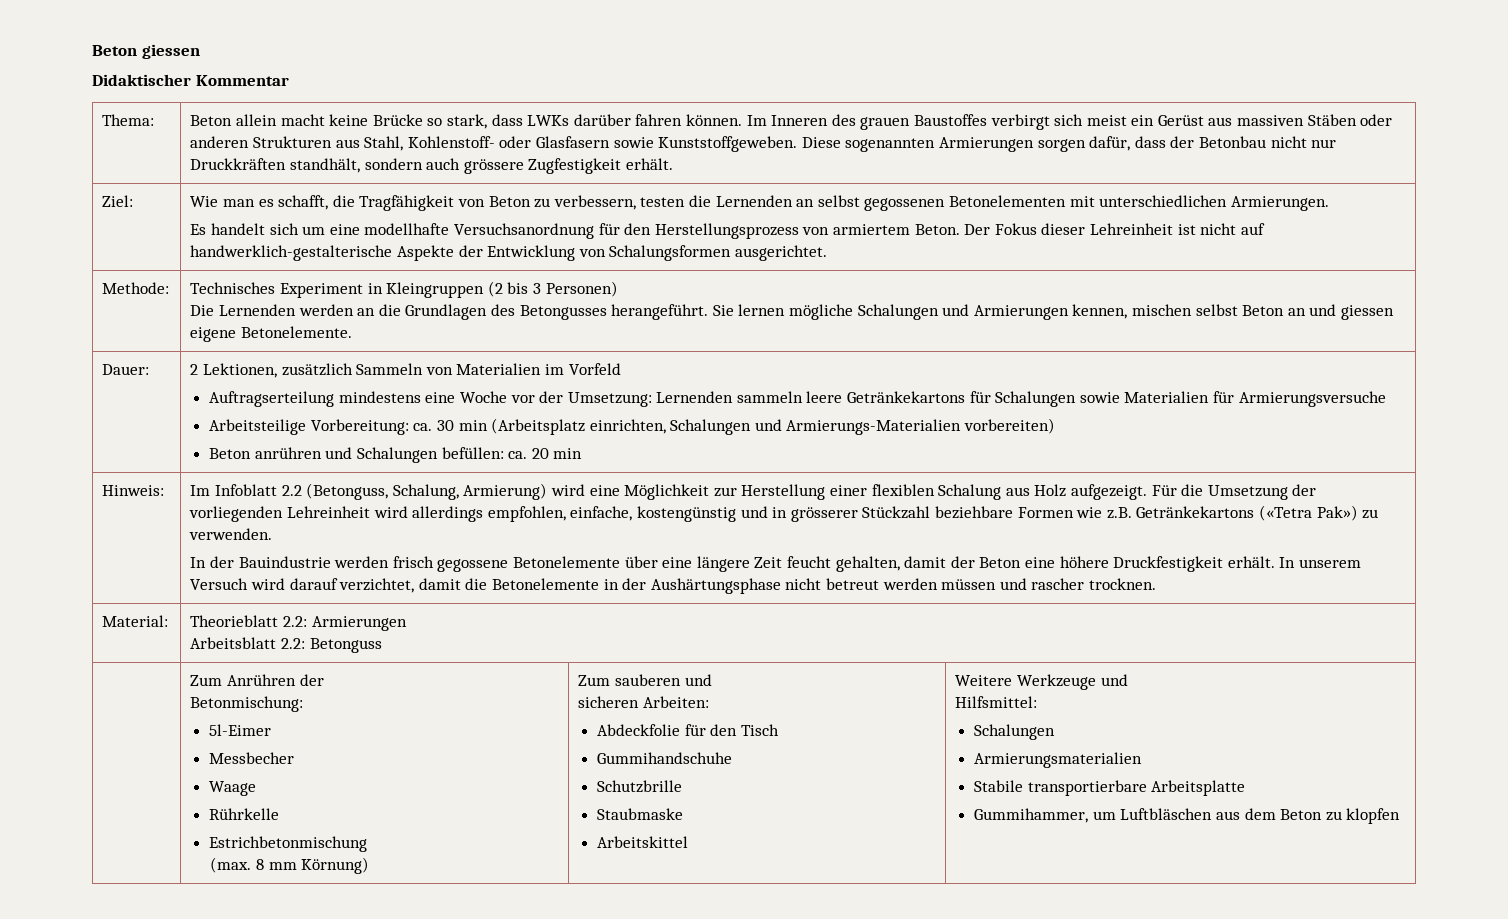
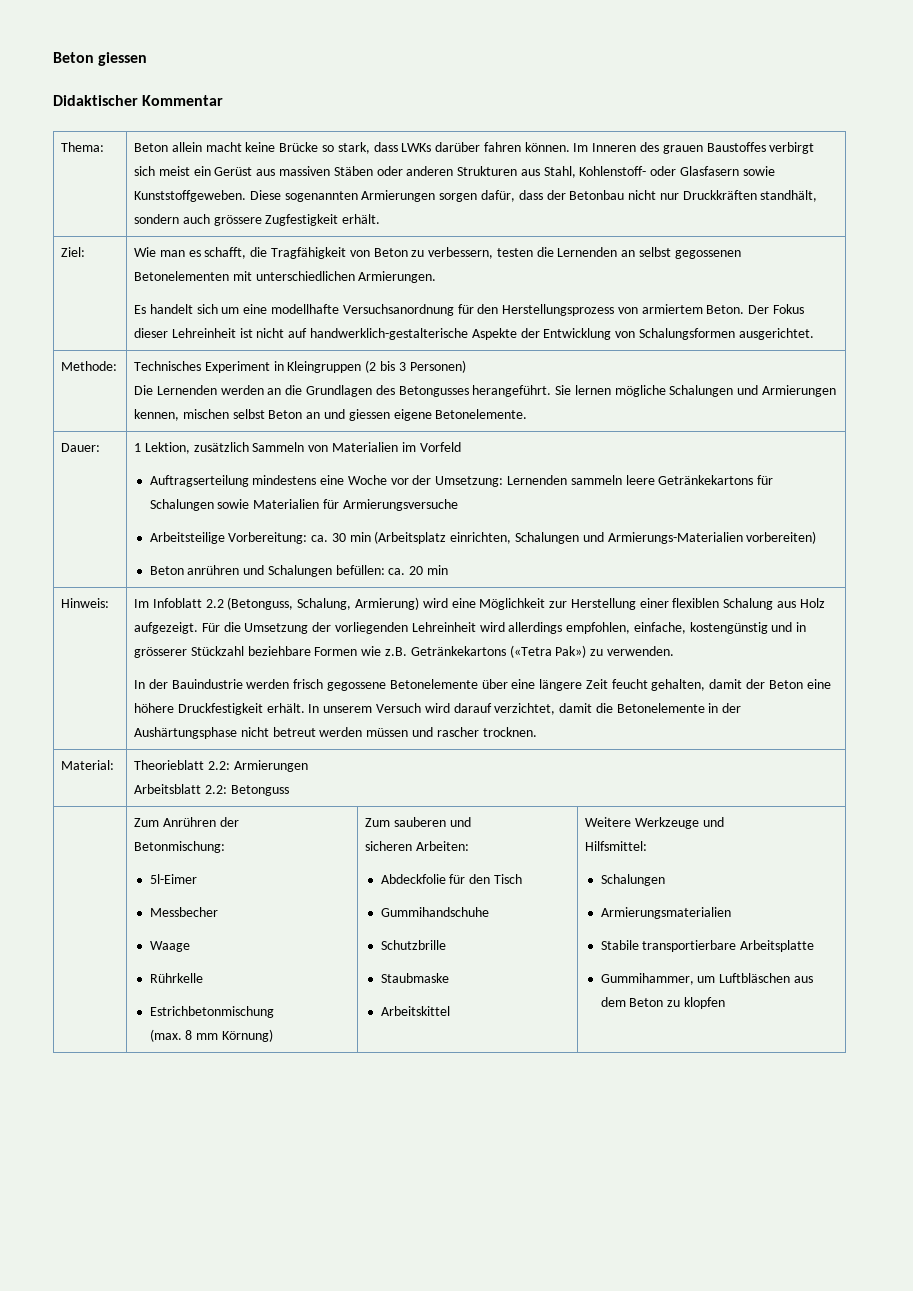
[190,363,278,378] 2 Lektionen, -> [134,442,190,454] 1 Lektion,

